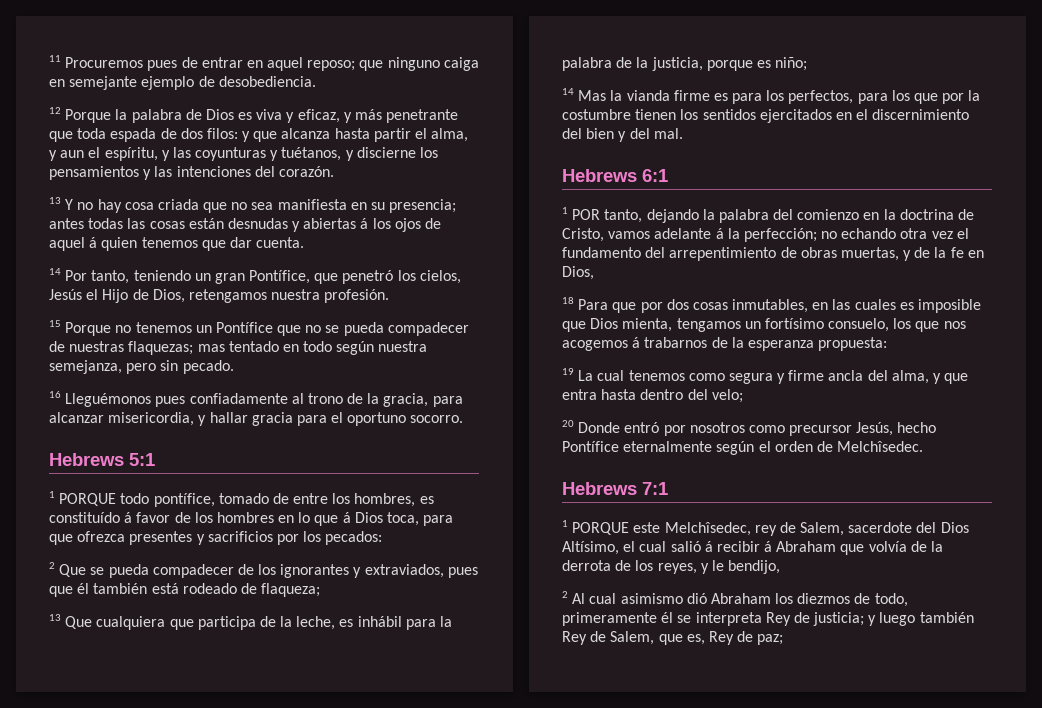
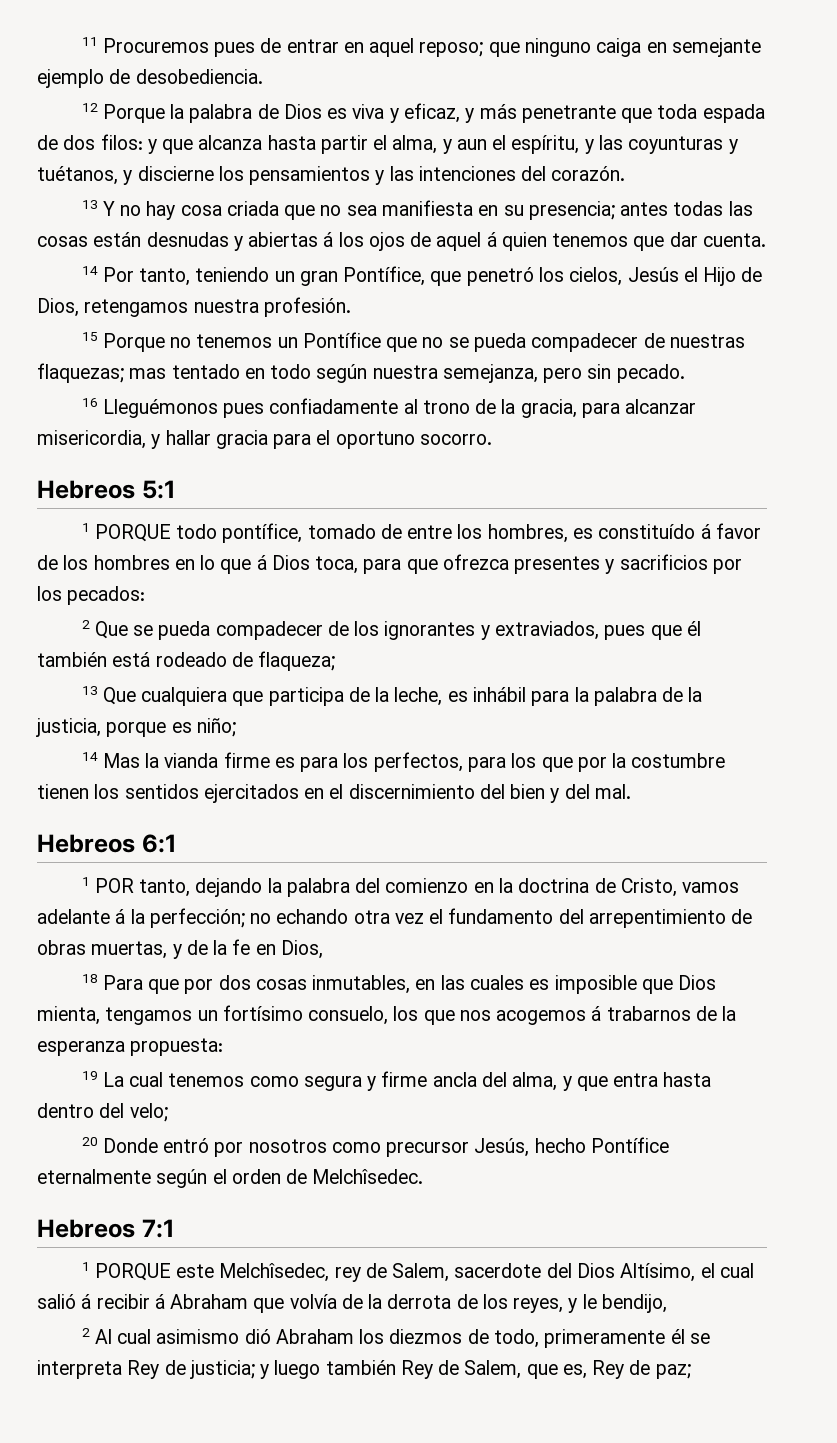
[49,453,124,466] Hebrews -> [37,480,135,499] Hebreos
[562,169,637,182] Hebrews -> [37,834,135,853] Hebreos
[562,482,637,495] Hebrews -> [37,1219,135,1238] Hebreos

